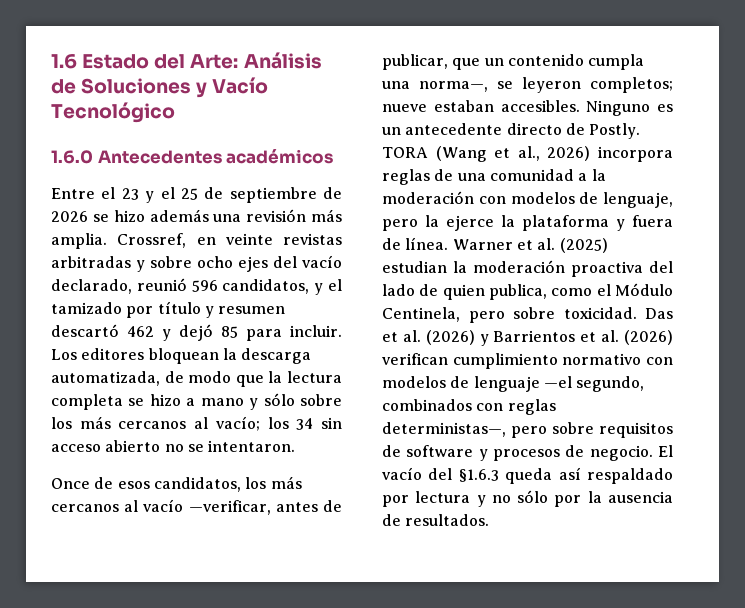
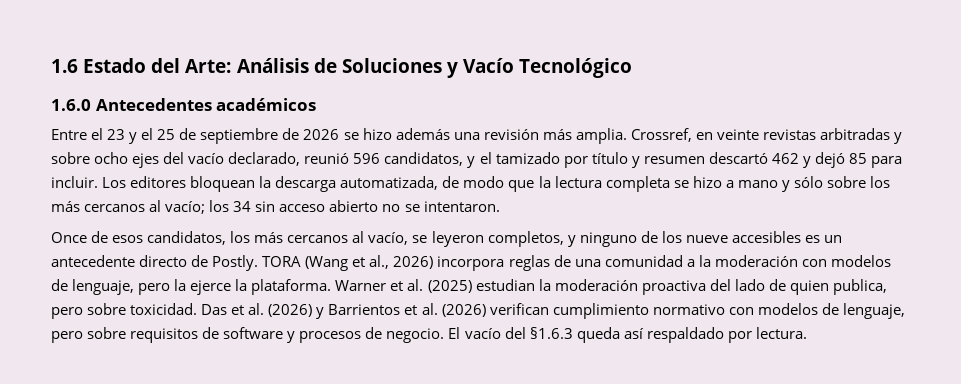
[143,499,342,515] [382,54,645,70] [382,77,673,93] [382,100,651,116] vacío —verificar, antes de publicar, que un contenido cumpla una norma—, se leyeron completos; nueve estaban accesibles. Ninguno -> [368,231,801,247] vacío, se leyeron completos, y ninguno de los nueve accesibles
[522,215,673,231] [382,237,449,250] plataforma y fuera de línea. -> [251,279,332,295] plataforma.
[551,283,673,296] [382,307,460,322] como el Módulo Centinela, -> (887, 287) none
[473,376,645,392] [382,399,556,415] [382,422,506,437] lenguaje —el segundo, combinados con reglas deterministas—, -> [842,303,905,319] lenguaje,
[415,490,673,507] [382,514,490,526] lectura y no sólo por la ausencia de resultados. -> [755,327,807,339] lectura.

